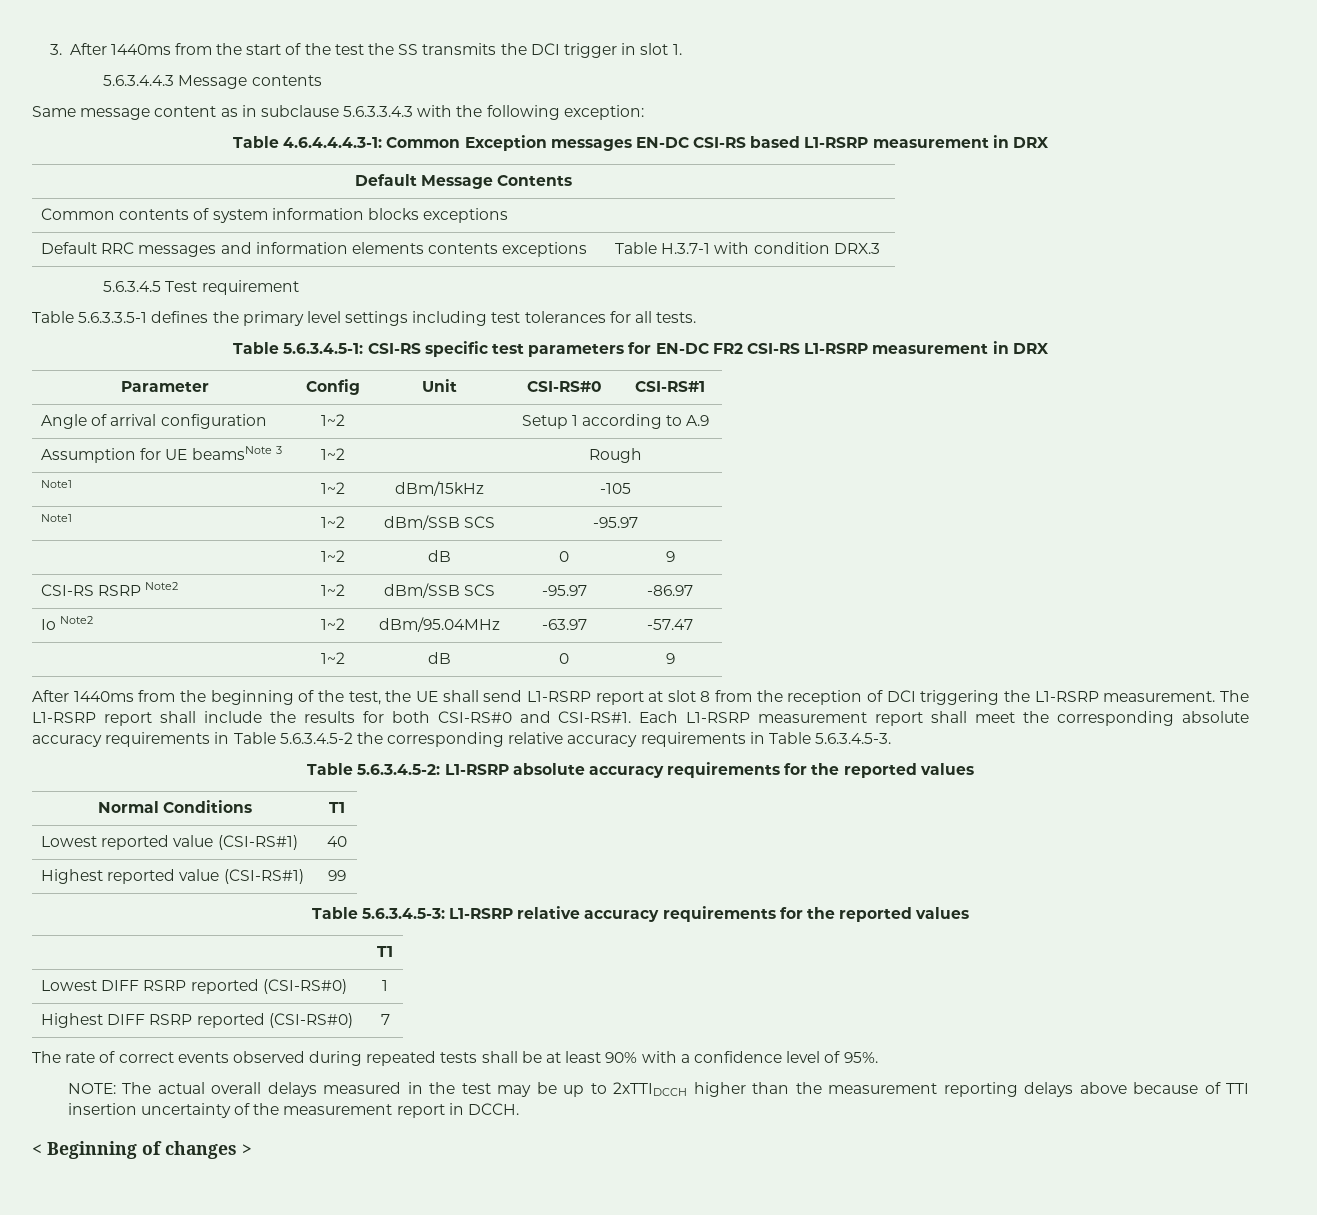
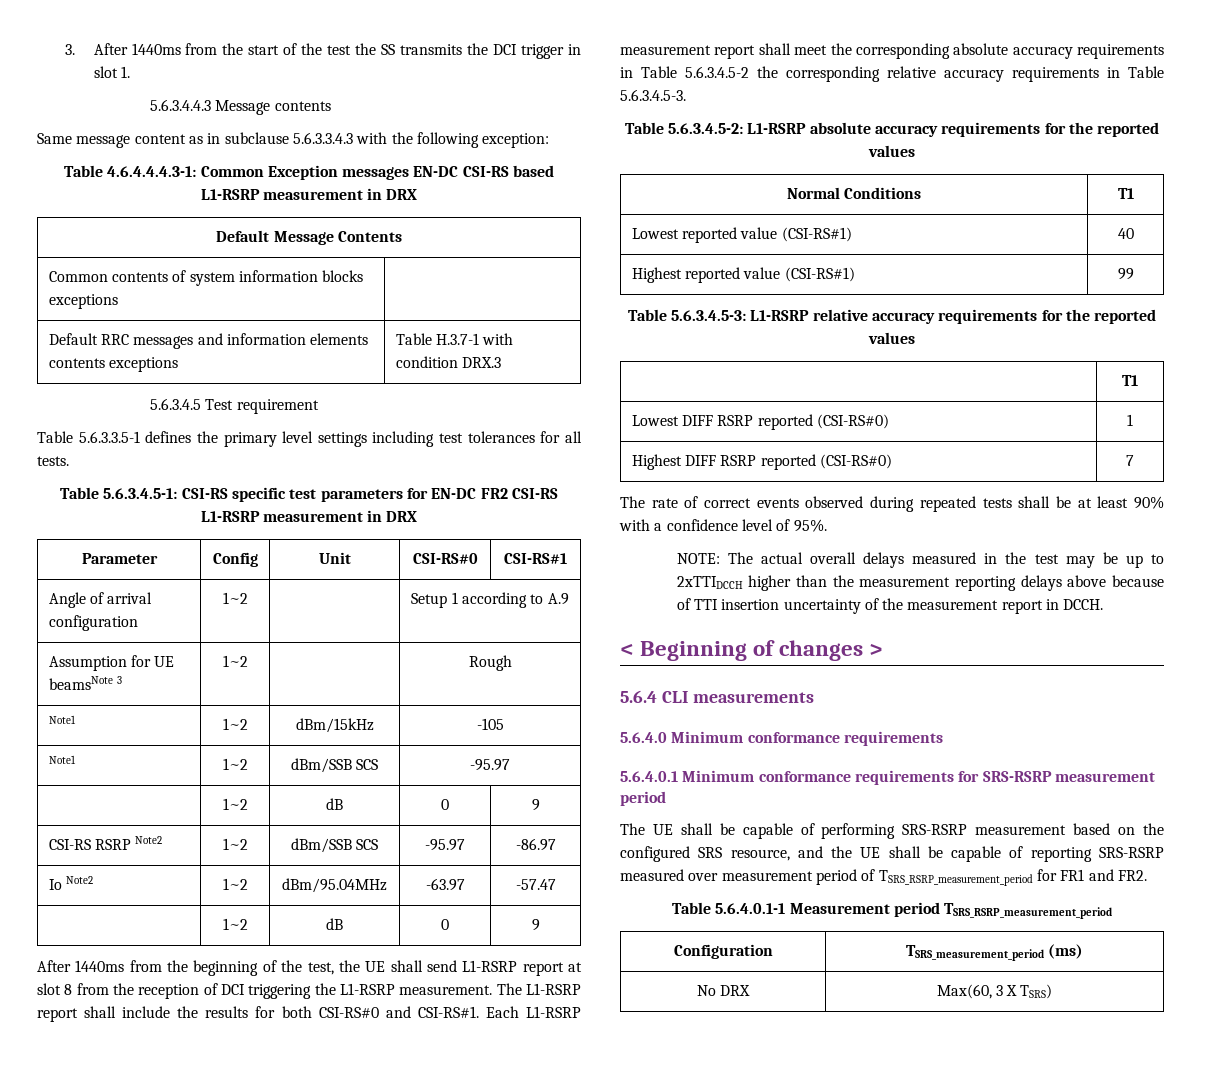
(252, 1149) none -> [620,690,814,703] [620,731,943,746] [620,770,1155,785] [620,791,666,806] [620,823,1164,839] [620,846,1164,862] [620,869,1147,886] [671,902,1113,919] [673,944,773,959] [905,944,1084,961] [696,985,751,996] [936,984,1053,999] // 5.6.4 CLI measurements // 5.6.4.0 Minimum conformance requirements // 5.6.4.0.1 Minimum conformance requirements for SRS-RSRP measurement period // The UE shall be capable of performing SRS-RSRP measurement based on the configured SRS resource, and the UE shall be capable of reporting SRS-RSRP measured over measurement period of TSRS_RSRP_measurement_period for FR1 and FR2. // Table 5.6.4.0.1-1 Measurement period TSRS_RSRP_measurement_period // Configuration | TSRS_measurement_period (ms) // No DRX | Max(60, 3 X TSRS)

